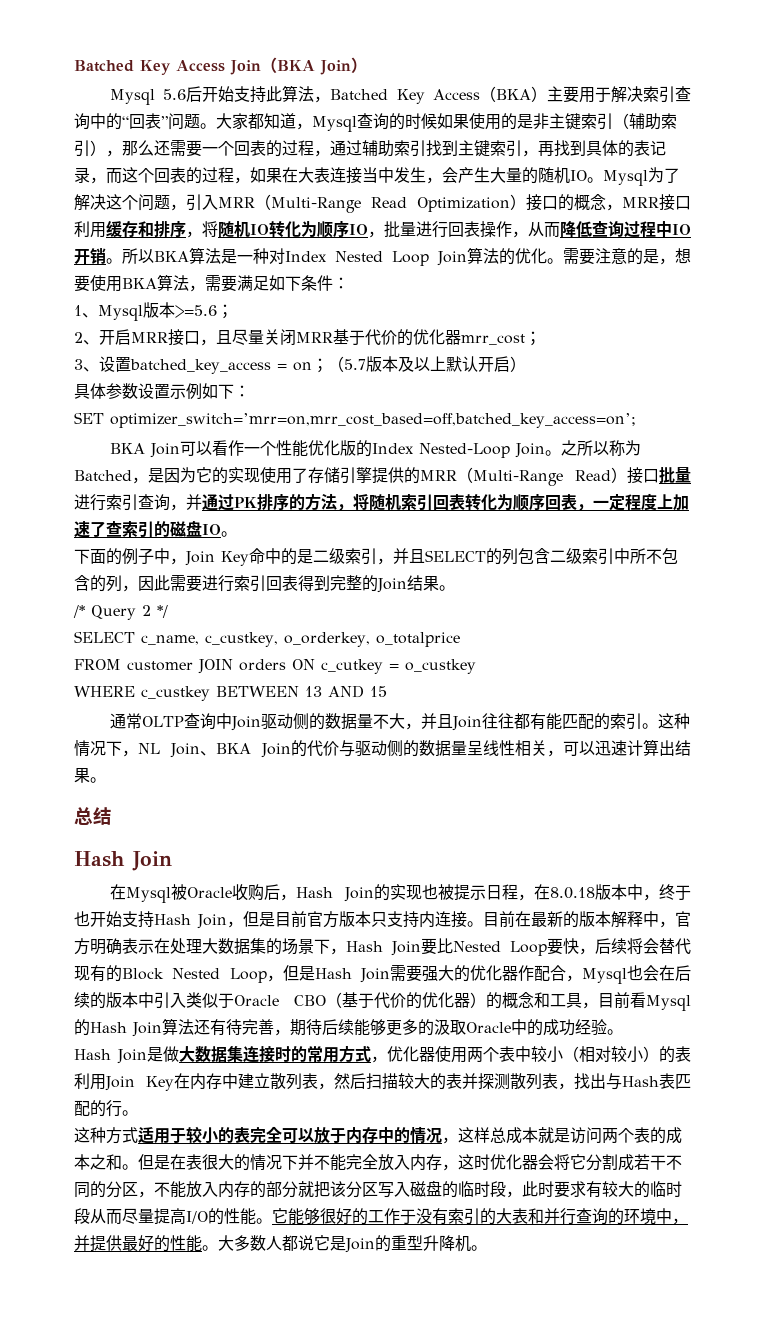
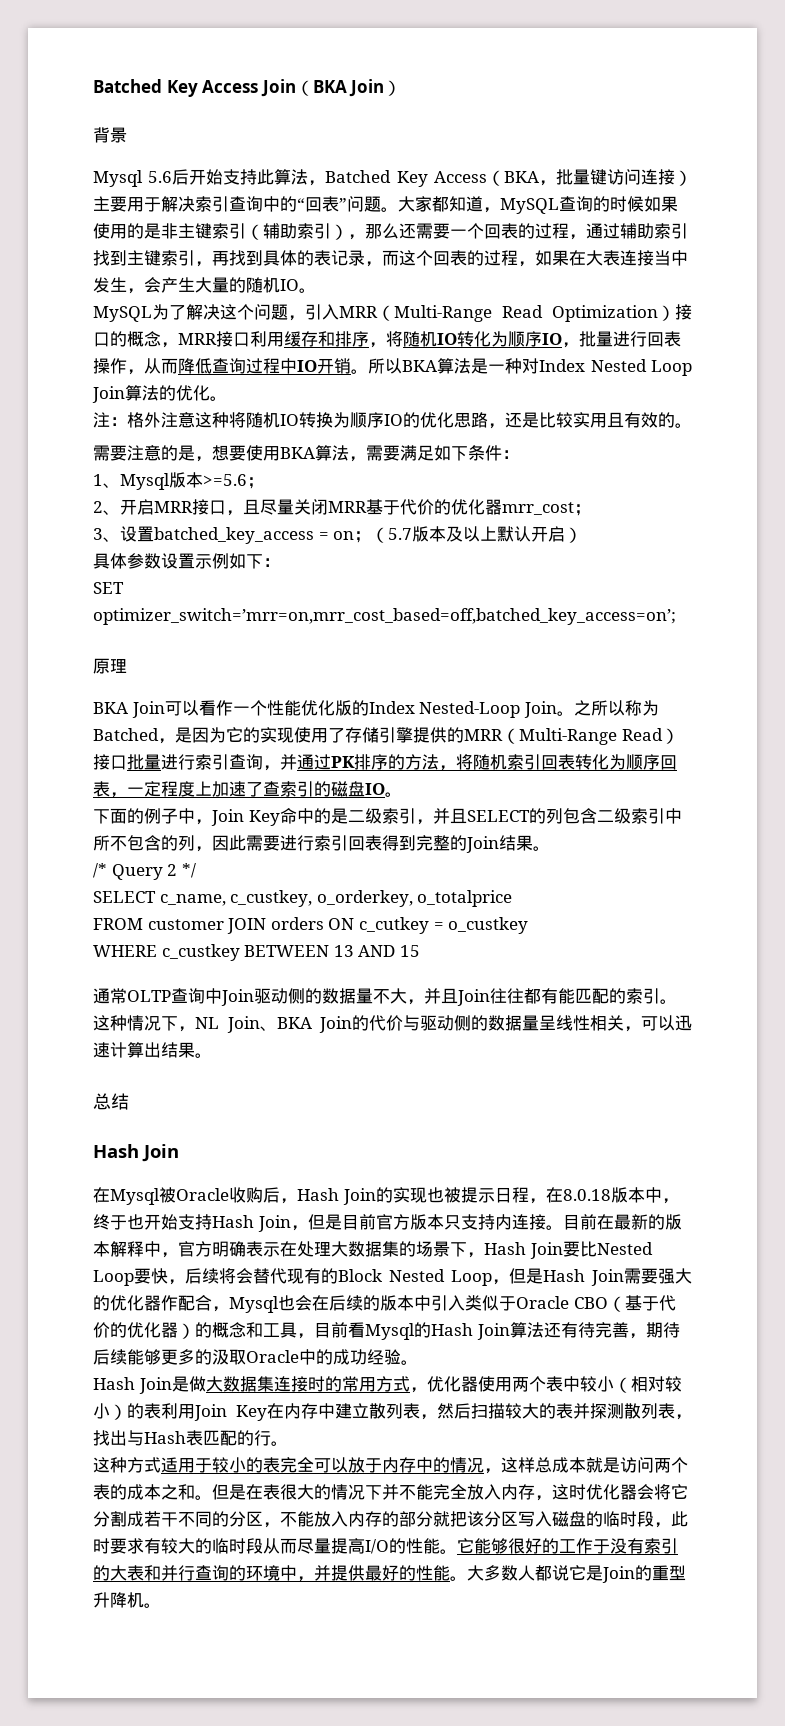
(367, 65) none -> [93,127,127,143] // 背景
(531, 94) none -> [539,169,675,186] ，批量键访问连接
[312,116,357,132] Mysql -> [500,198,559,214] MySQL
[603,170,648,186] Mysql -> [93,306,152,322] // MySQL
(563, 261) none -> [93,412,692,429] // 注：格外注意这种将随机IO转换为顺序IO的优化思路，还是比较实用且有效的。 //
(636, 420) none -> [93,658,127,674] // 原理

